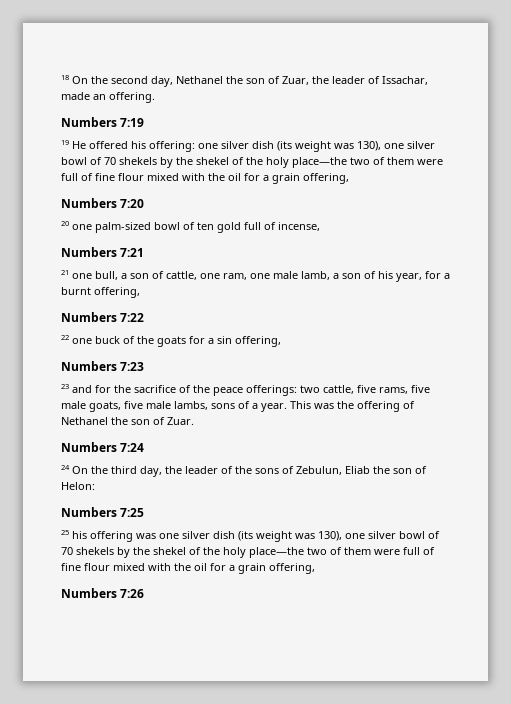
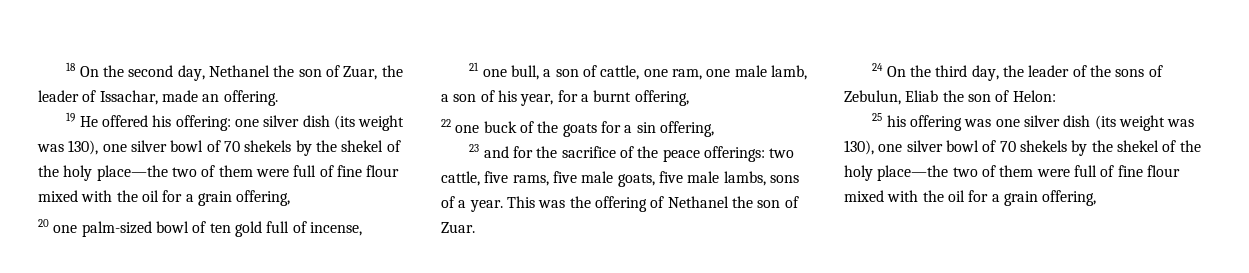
[61,117,145,127] // Numbers 7:19 -> (278, 98) none
[61,198,145,208] // Numbers 7:20 -> (291, 198) none
[61,247,145,257] // Numbers 7:21 -> (362, 229) none
[61,312,145,322] // Numbers 7:22 -> (689, 98) none
[61,361,145,371] // Numbers 7:23 -> (714, 129) none
[61,442,145,452] // Numbers 7:24 -> (475, 227) none
[61,507,145,517] // Numbers 7:25 -> (1056, 96) none
[61,588,145,598] // Numbers 7:26 -> (1097, 198) none

